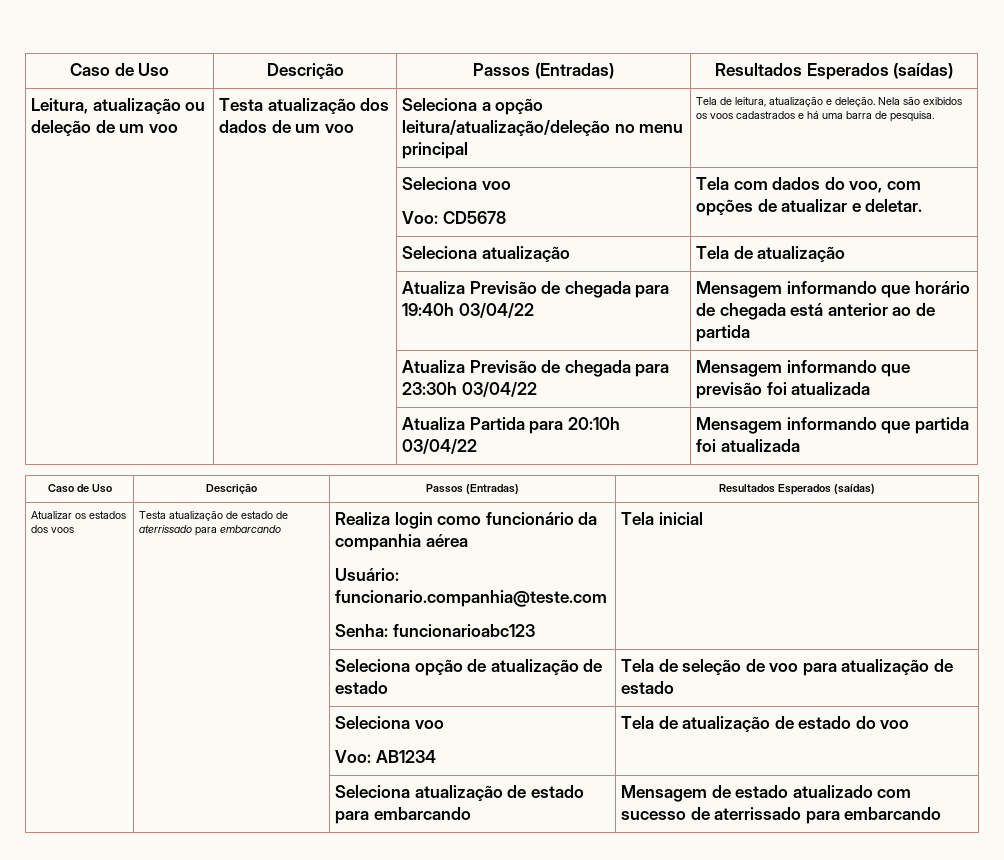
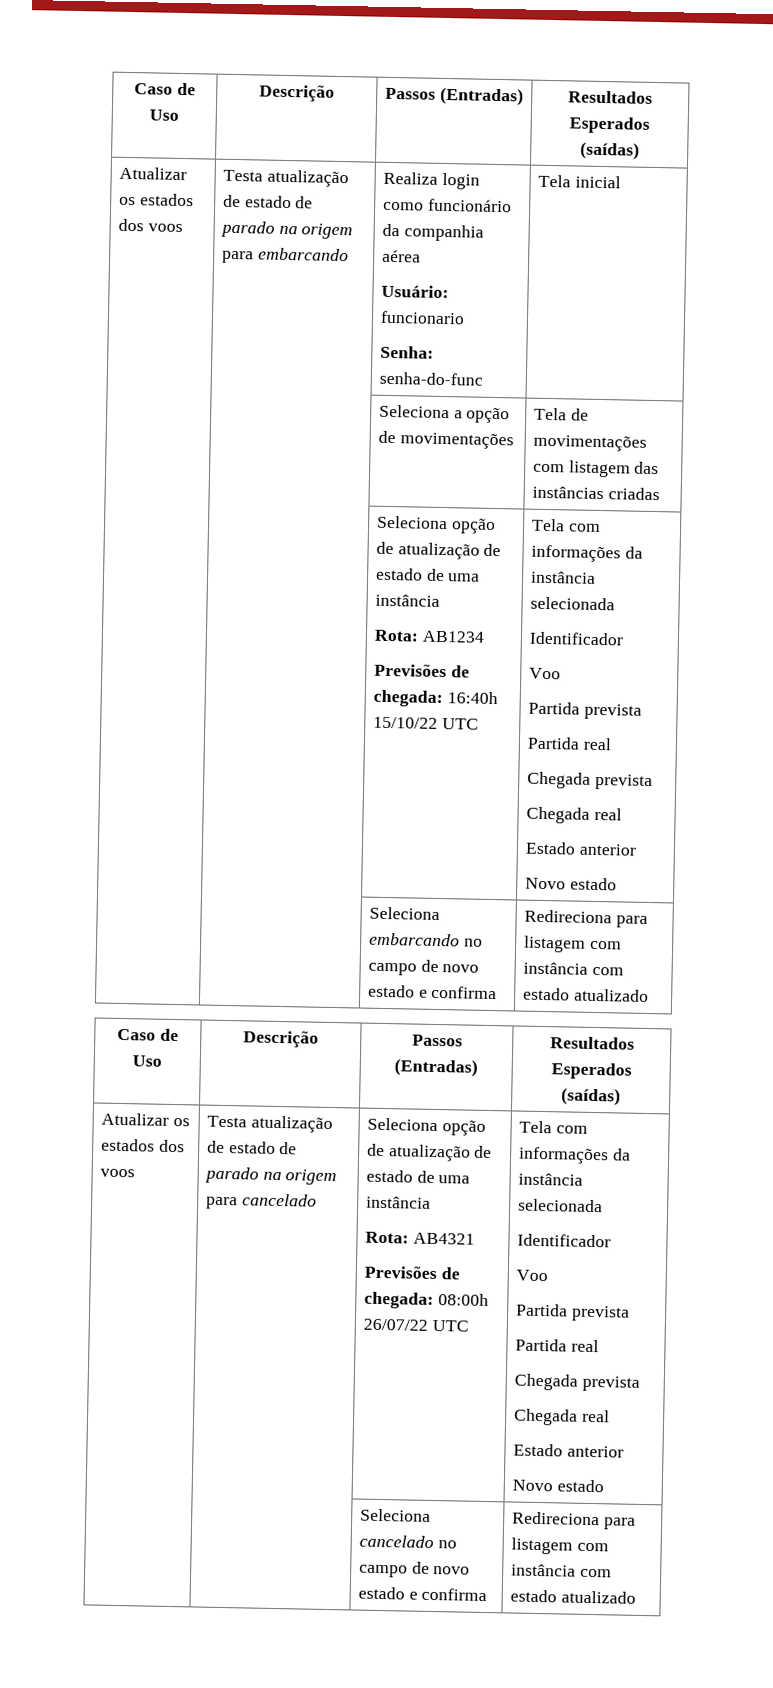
[69,63,170,76] [266,63,344,79] [473,63,614,79] [714,63,954,80] [30,98,206,114] [30,120,178,136] [218,98,390,114] [218,120,354,133] [401,98,544,115] [401,120,684,136] [401,142,468,159] [695,96,962,107] [695,111,934,122] [401,177,511,190] [401,211,506,224] [695,177,921,193] [695,199,923,216] [401,246,570,262] [695,246,846,262] [401,281,670,298] [401,303,534,318] [695,281,970,298] [695,303,935,320] [695,325,750,342] [401,360,670,377] [401,382,537,397] [695,360,911,377] [695,382,871,399] [401,417,620,434] [401,439,477,454] [695,417,969,434] [695,439,800,452] Caso de Uso | Descrição | Passos (Entradas) | Resultados Esperados (saídas) // Leitura, atualização ou deleção de um voo | Testa atualização dos dados de um voo | Seleciona a opção leitura/atualização/deleção no menu principal | Tela de leitura, atualização e deleção. Nela são exibidos os voos cadastrados e há uma barra de pesquisa. // | | Seleciona voo // Voo: CD5678 | Tela com dados do voo, com opções de atualizar e deletar. // | | Seleciona atualização | Tela de atualização // | | Atualiza Previsão de chegada para 19:40h 03/04/22 | Mensagem informando que horário de chegada está anterior ao de partida // | | Atualiza Previsão de chegada para 23:30h 03/04/22 | Mensagem informando que previsão foi atualizada // | | Atualiza Partida para 20:10h 03/04/22 | Mensagem informando que partida foi atualizada -> [134,82,196,96] [149,109,179,121] [259,84,335,102] [385,86,524,106] [568,90,653,104] [569,116,650,134] [579,141,640,160] [118,166,187,181] [118,193,194,207] [117,218,183,233] [222,169,349,188] [222,194,314,209] [219,220,354,240] [221,247,349,264] [382,171,480,190] [382,198,512,213] [381,223,484,242] [381,249,421,263] [380,284,449,299] [379,310,465,325] [379,345,434,359] [378,371,483,386] [537,174,621,189] [378,404,511,424] [377,430,514,450] [533,407,589,421] [532,434,647,452] [532,460,660,478] [531,485,660,501] [376,515,496,535] [375,541,502,560] [375,567,481,582] [374,593,440,607] [373,629,485,643] [373,663,470,678] [372,689,498,708] [372,716,479,730] [530,518,601,533] [530,544,643,563] [529,570,596,584] [529,596,615,611] [528,631,624,646] [528,667,561,680] [527,701,642,720] [526,736,612,751] [526,771,653,791] [525,806,622,824] [524,841,637,856] [524,877,617,891] [368,906,440,921] [368,932,483,947] [367,959,480,976] [367,984,498,1000] [523,909,648,928] [522,935,622,953] [522,961,624,976] [522,987,649,1003] Caso de Uso | Descrição | Passos (Entradas) | Resultados Esperados (saídas) // Atualizar os estados dos voos | Testa atualização de estado de parado na origem para embarcando | Realiza login como funcionário da companhia aérea // Usuário: funcionario // Senha: senha-do-func | Tela inicial // | | Seleciona a opção de movimentações | Tela de movimentações com listagem das instâncias criadas // | | Seleciona opção de atualização de estado de uma instância // Rota: AB1234 // Previsões de chegada: 16:40h 15/10/22 UTC | Tela com informações da instância selecionada // Identificador // Voo // Partida prevista // Partida real // Chegada prevista // Chegada real // Estado anterior // Novo estado // | | Seleciona embarcando no campo de novo estado e confirma | Redireciona para listagem com instância com estado atualizado
[138,525,281,536] [334,512,598,529] [334,534,468,551] [334,568,399,581] [334,590,607,607] [334,624,535,637] [620,512,703,525] [334,659,603,676] [334,681,388,694] [620,659,954,676] [620,681,674,694] [334,716,444,729] [334,750,436,763] [620,716,910,732] [334,785,584,801] [334,807,471,824] [620,785,912,802] [620,807,942,824] aterrissado para embarcando | Realiza login como funcionário da companhia aérea // Usuário: funcionario.companhia@teste.com // Senha: funcionarioabc123 | Tela inicial // | | Seleciona opção de atualização de estado | Tela de seleção de voo para atualização de estado // | | Seleciona voo // Voo: AB1234 | Tela de atualização de estado do voo // | | Seleciona atualização de estado para embarcando | Mensagem de estado atualizado com sucesso de aterrissado para embarcando -> [203,1166,338,1186] [205,1193,317,1210] [366,1117,486,1136] [366,1143,493,1162] [365,1169,471,1184] [365,1195,431,1209] [364,1231,475,1245] [363,1265,460,1280] [363,1291,489,1309] [362,1318,469,1332] [518,1120,588,1134] [517,1146,631,1165] [517,1172,583,1186] [517,1198,603,1213] [516,1233,611,1248] [515,1269,548,1282] [515,1303,630,1322] [514,1338,599,1353] [513,1373,640,1392] [512,1408,610,1426] [512,1443,624,1458] [511,1479,604,1493] [359,1508,431,1522] [358,1534,457,1549] [358,1561,471,1578] [357,1586,488,1602] [511,1511,636,1530] [510,1537,609,1555] [510,1563,612,1578] [509,1589,636,1604] parado na origem para cancelado | Seleciona opção de atualização de estado de uma instância // Rota: AB4321 // Previsões de chegada: 08:00h 26/07/22 UTC | Tela com informações da instância selecionada // Identificador // Voo // Partida prevista // Partida real // Chegada prevista // Chegada real // Estado anterior // Novo estado // | | Seleciona cancelado no campo de novo estado e confirma | Redireciona para listagem com instância com estado atualizado

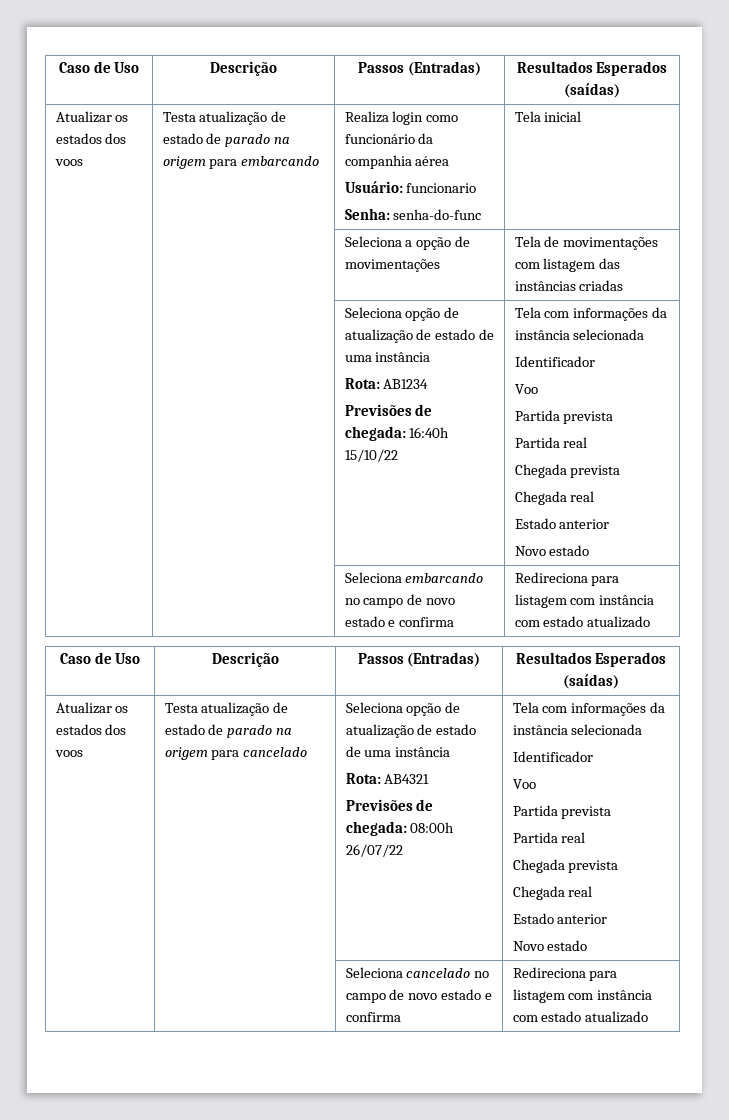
[441,718,479,730] UTC -> (398, 455) none
[431,1319,469,1332] UTC -> (403, 850) none

